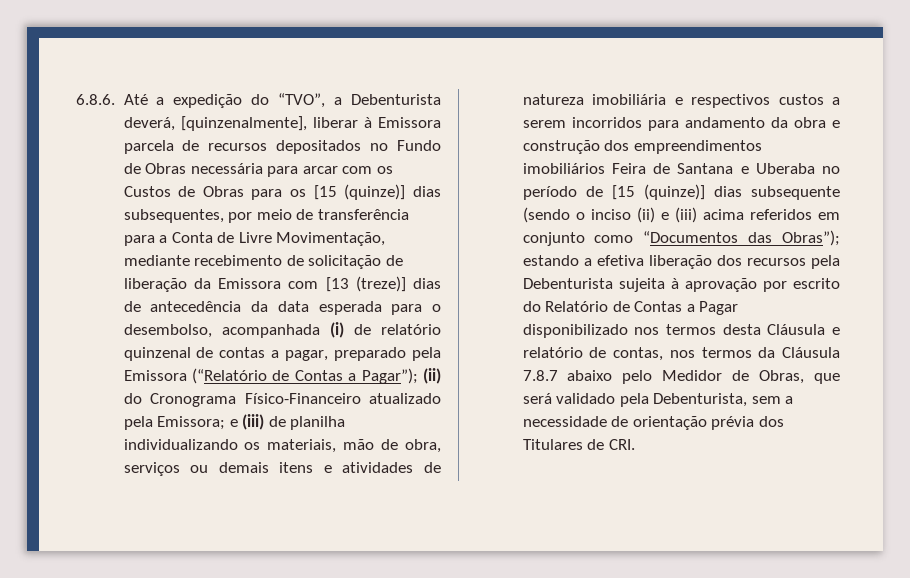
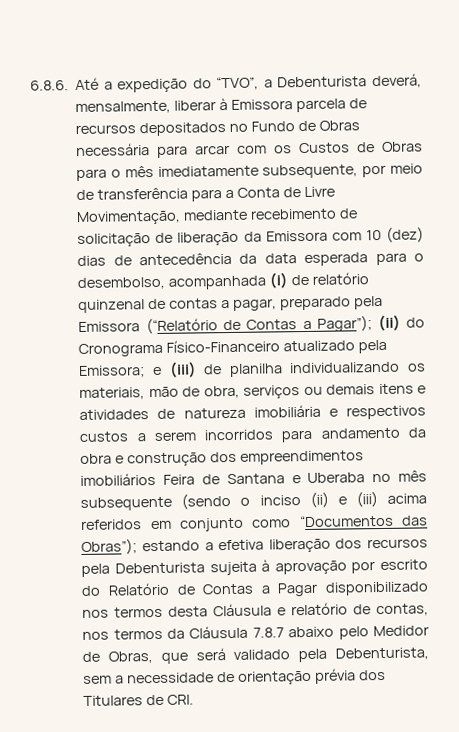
[180,116,307,131] [quinzenalmente], -> [75,100,172,115] mensalmente,
[290,184,441,200] [123,209,224,223] os [15 (quinze)] dias subsequentes, -> [111,164,359,179] o mês imediatamente subsequente,
[325,276,406,292] [13 (treze)] -> [365,226,424,243] 10 (dez)
[522,184,742,200] período de [15 (quinze)] dias -> [398,470,427,482] mês

